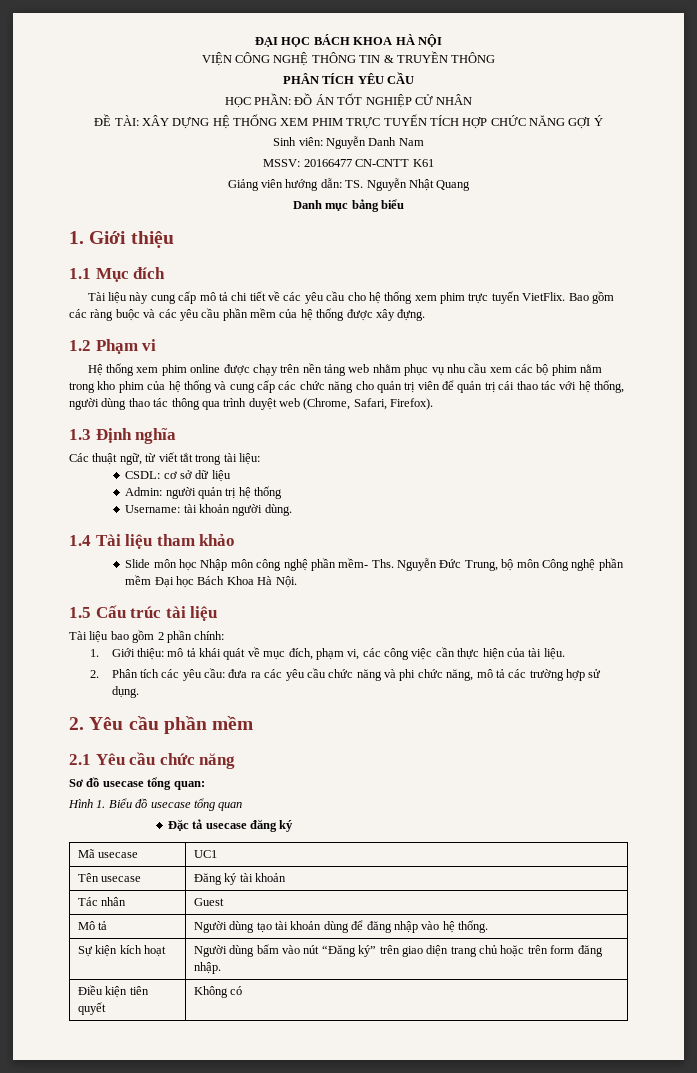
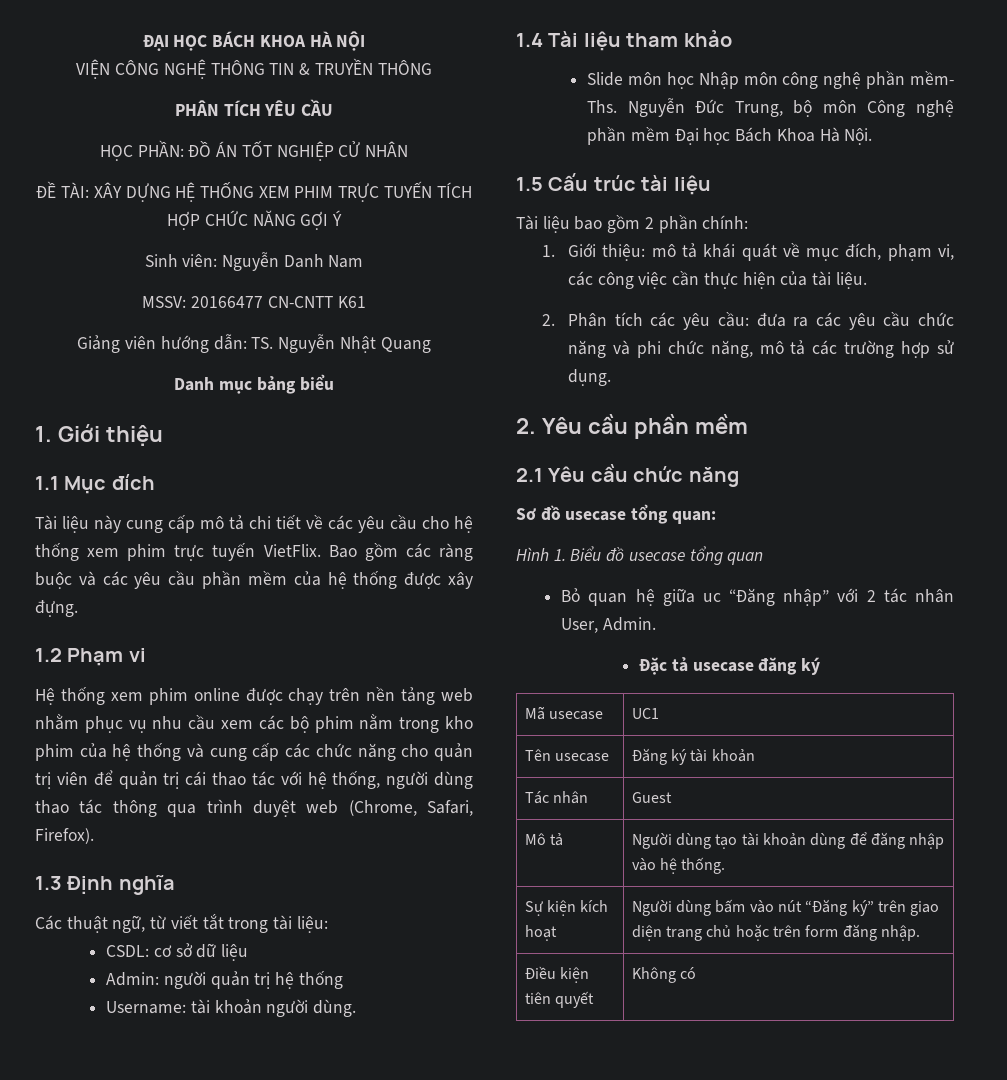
(243, 806) none -> [561,588,954,606] [561,617,656,633] // Bỏ quan hệ giữa uc “Đăng nhập” với 2 tác nhân User, Admin.

